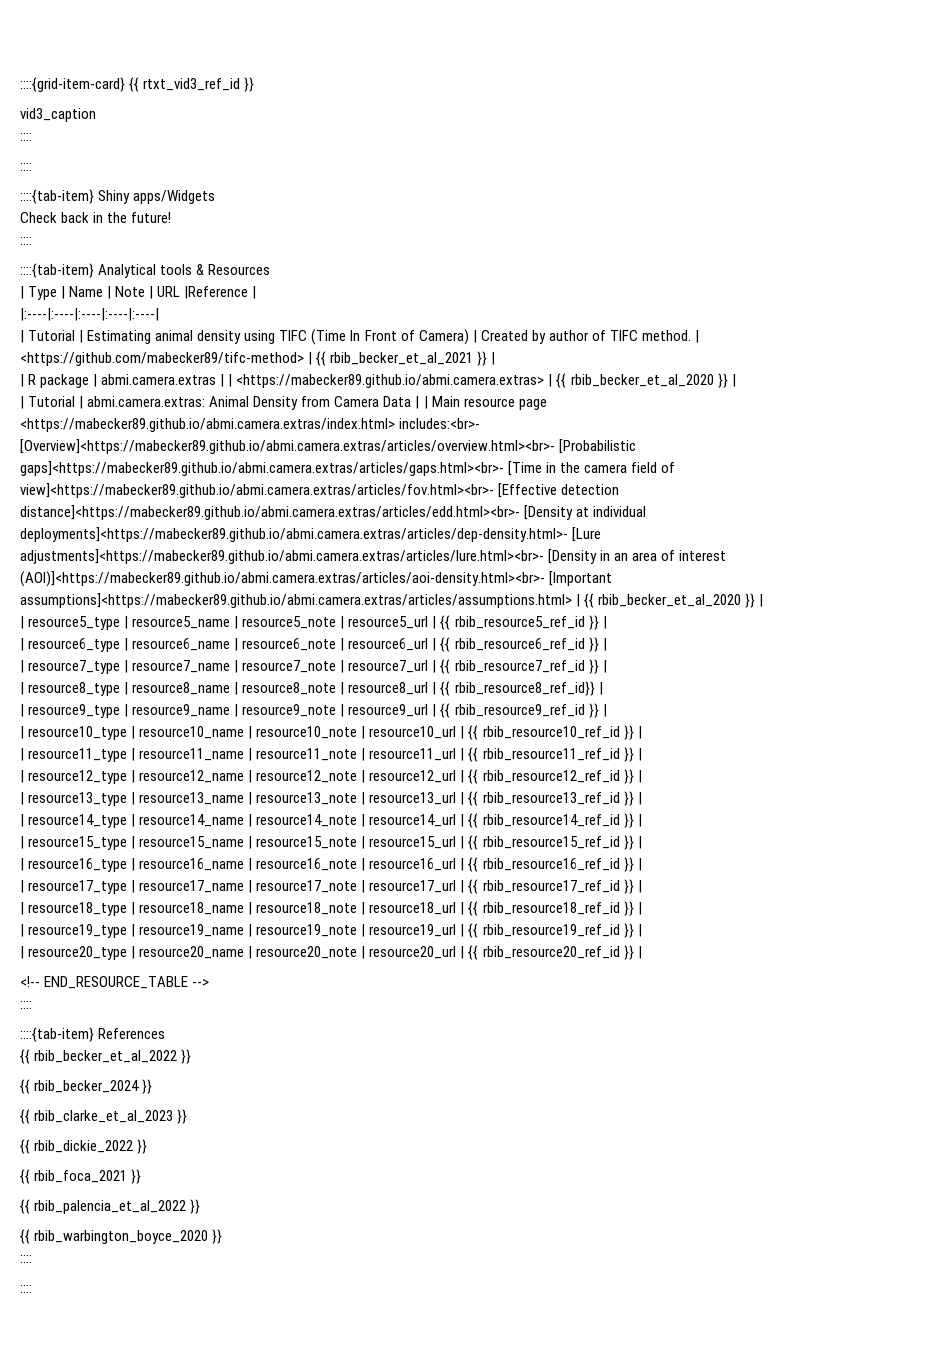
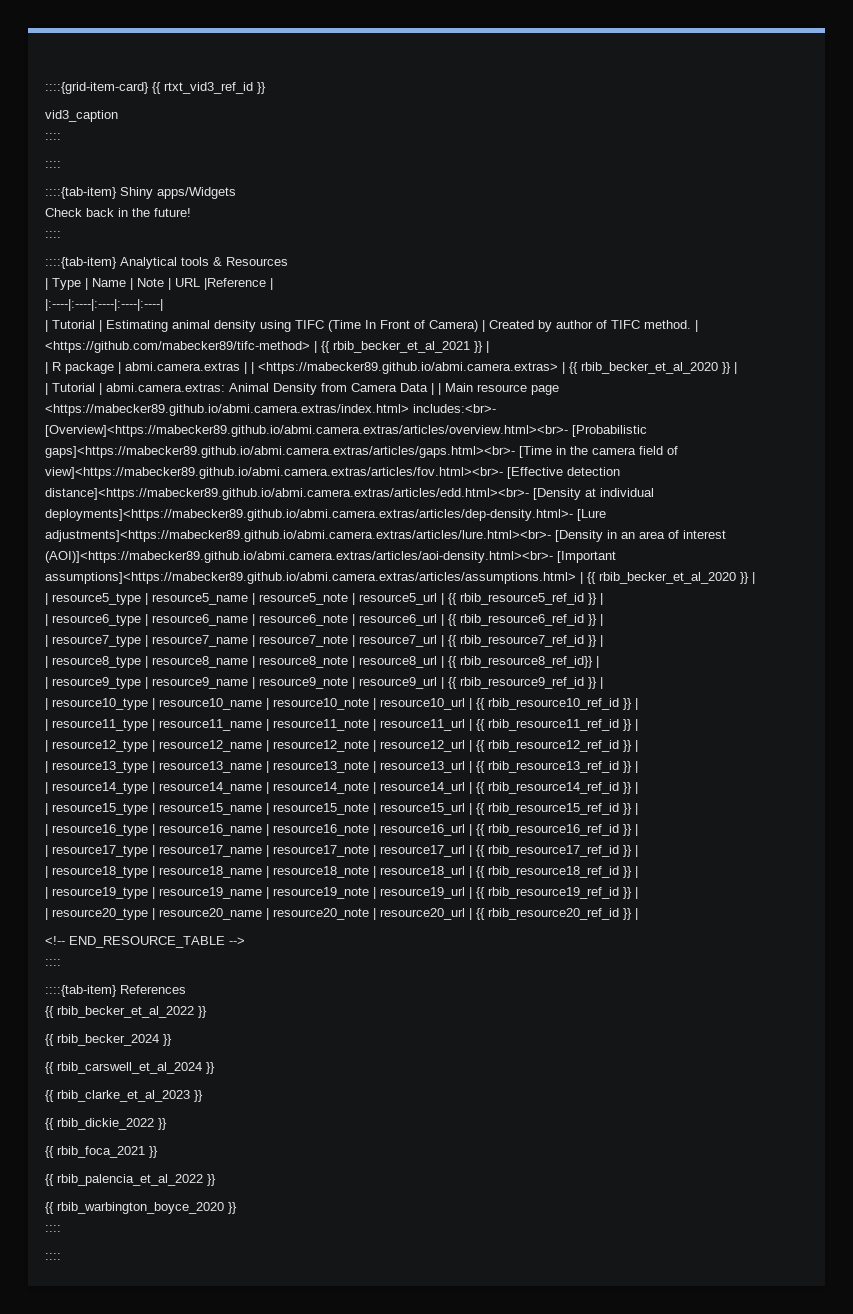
(153, 1086) none -> [45,1062,215,1074] // {{ rbib_carswell_et_al_2024 }}

